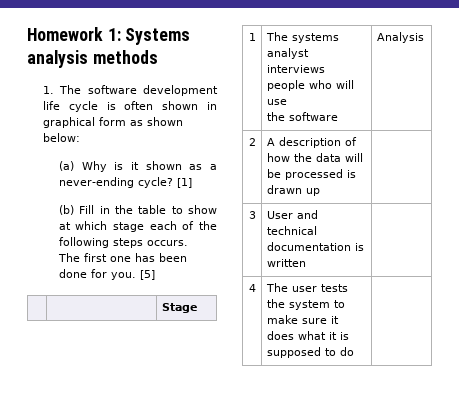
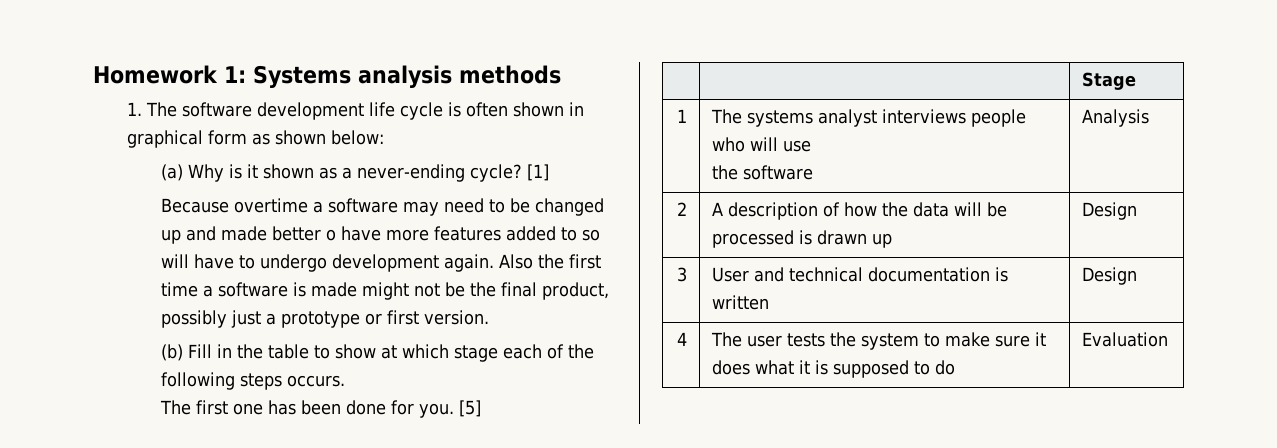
(192, 183) none -> [160,198,604,216] [160,226,600,244] [160,254,601,272] [160,282,609,300] [160,310,489,328] // Because overtime a software may need to be changed up and made better o have more features added to so will have to undergo development again. Also the first time a software is made might not be the final product, possibly just a prototype or first version.
(320, 192) none -> [1082,202,1138,220] Design
(306, 263) none -> [1082,267,1138,285] Design
(354, 351) none -> [1082,332,1169,347] Evaluation

